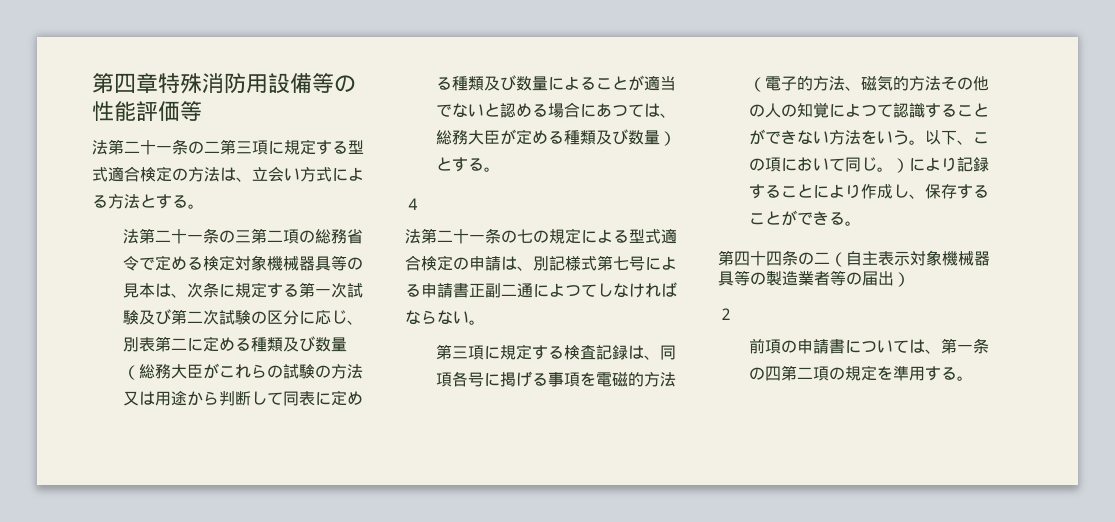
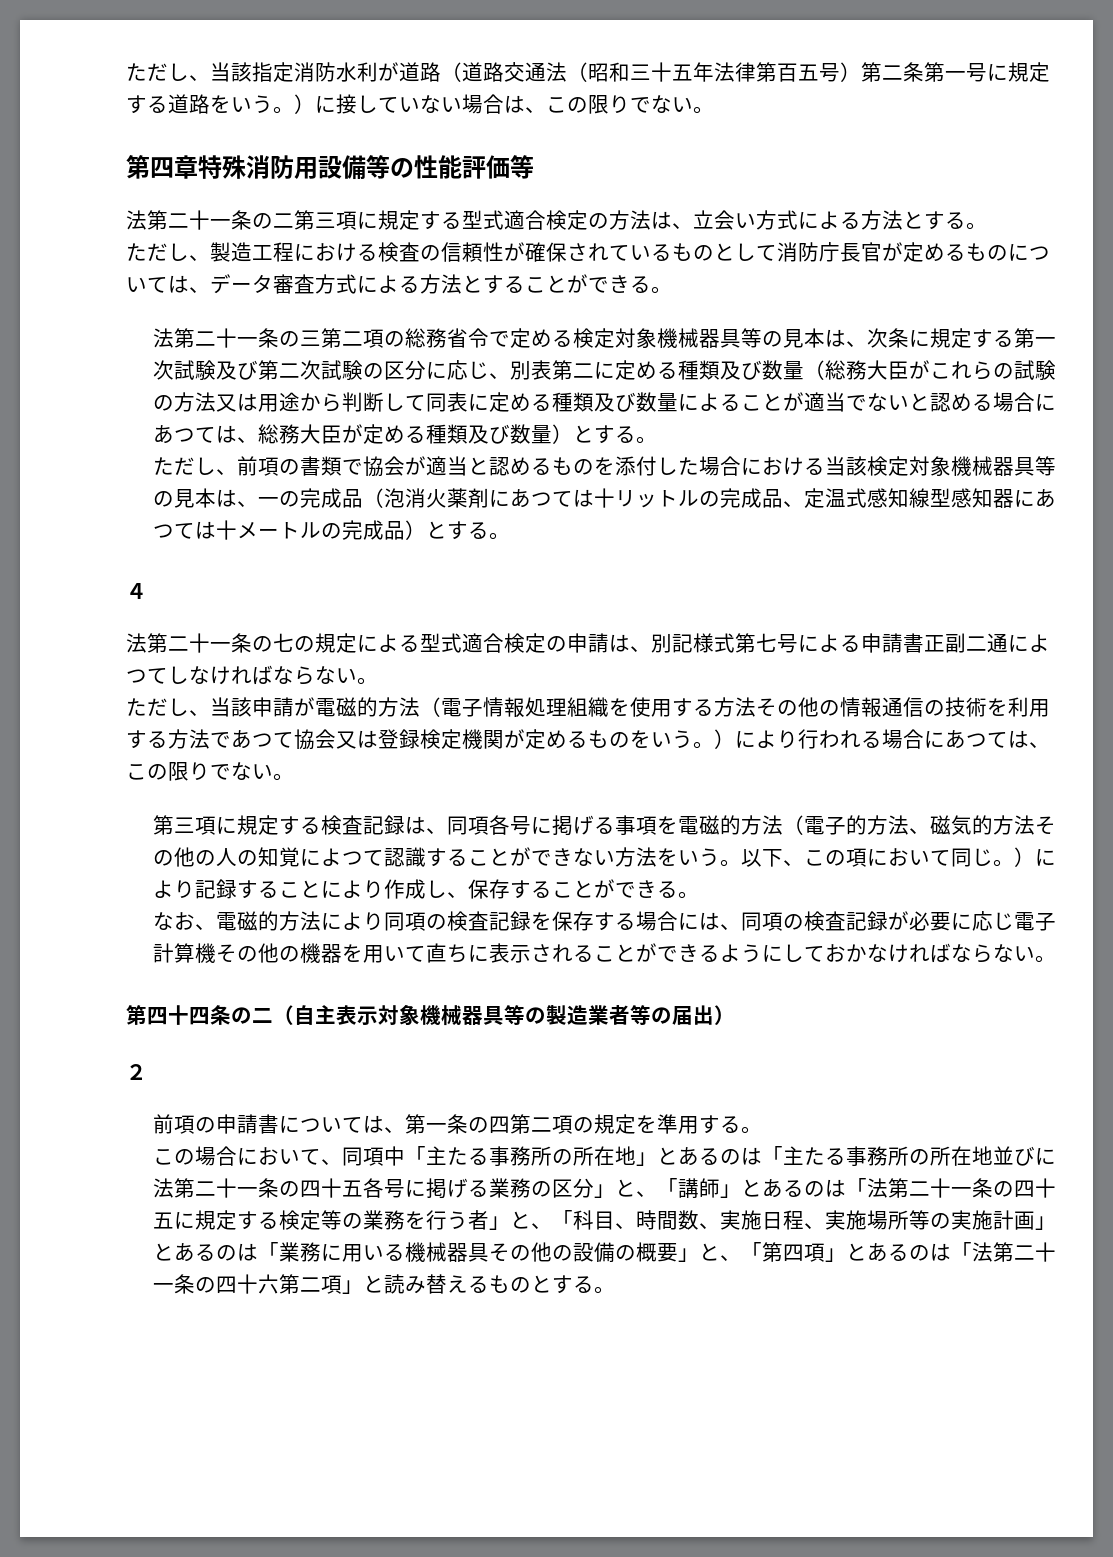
(92, 83) none -> [126,62,1050,82] [126,94,714,114] ただし、当該指定消防水利が道路（道路交通法（昭和三十五年法律第百五号）第二条第一号に規定する道路をいう。）に接していない場合は、この限りでない。 //
(204, 206) none -> [126,242,1050,262] [126,274,672,294] // ただし、製造工程における検査の信頼性が確保されているものとして消防庁長官が定めるものについては、データ審査方式による方法とすることができる。
(501, 169) none -> [153,456,1057,477] [153,488,1057,508] [153,520,511,540] // ただし、前項の書類で協会が適当と認めるものを添付した場合における当該検定対象機械器具等の見本は、一の完成品（泡消火薬剤にあつては十リットルの完成品、定温式感知線型感知器にあつては十メートルの完成品）とする。
(485, 322) none -> [126,697,1050,718] [126,729,1050,750] [126,761,294,781] // ただし、当該申請が電磁的方法（電子情報処理組織を使用する方法その他の情報通信の技術を利用する方法であつて協会又は登録検定機関が定めるものをいう。）により行われる場合にあつては、この限りでない。
(862, 223) none -> [153,911,1057,931] [153,943,1057,963] // なお、電磁的方法により同項の検査記録を保存する場合には、同項の検査記録が必要に応じ電子計算機その他の機器を用いて直ちに表示されることができるようにしておかなければならない。
(974, 378) none -> [153,1146,1057,1166] [153,1178,1057,1199] [153,1210,1057,1230] [153,1242,1057,1263] [153,1274,616,1294] // この場合において、同項中「主たる事務所の所在地」とあるのは「主たる事務所の所在地並びに法第二十一条の四十五各号に掲げる業務の区分」と、「講師」とあるのは「法第二十一条の四十五に規定する検定等の業務を行う者」と、「科目、時間数、実施日程、実施場所等の実施計画」とあるのは「業務に用いる機械器具その他の設備の概要」と、「第四項」とあるのは「法第二十一条の四十六第二項」と読み替えるものとする。

